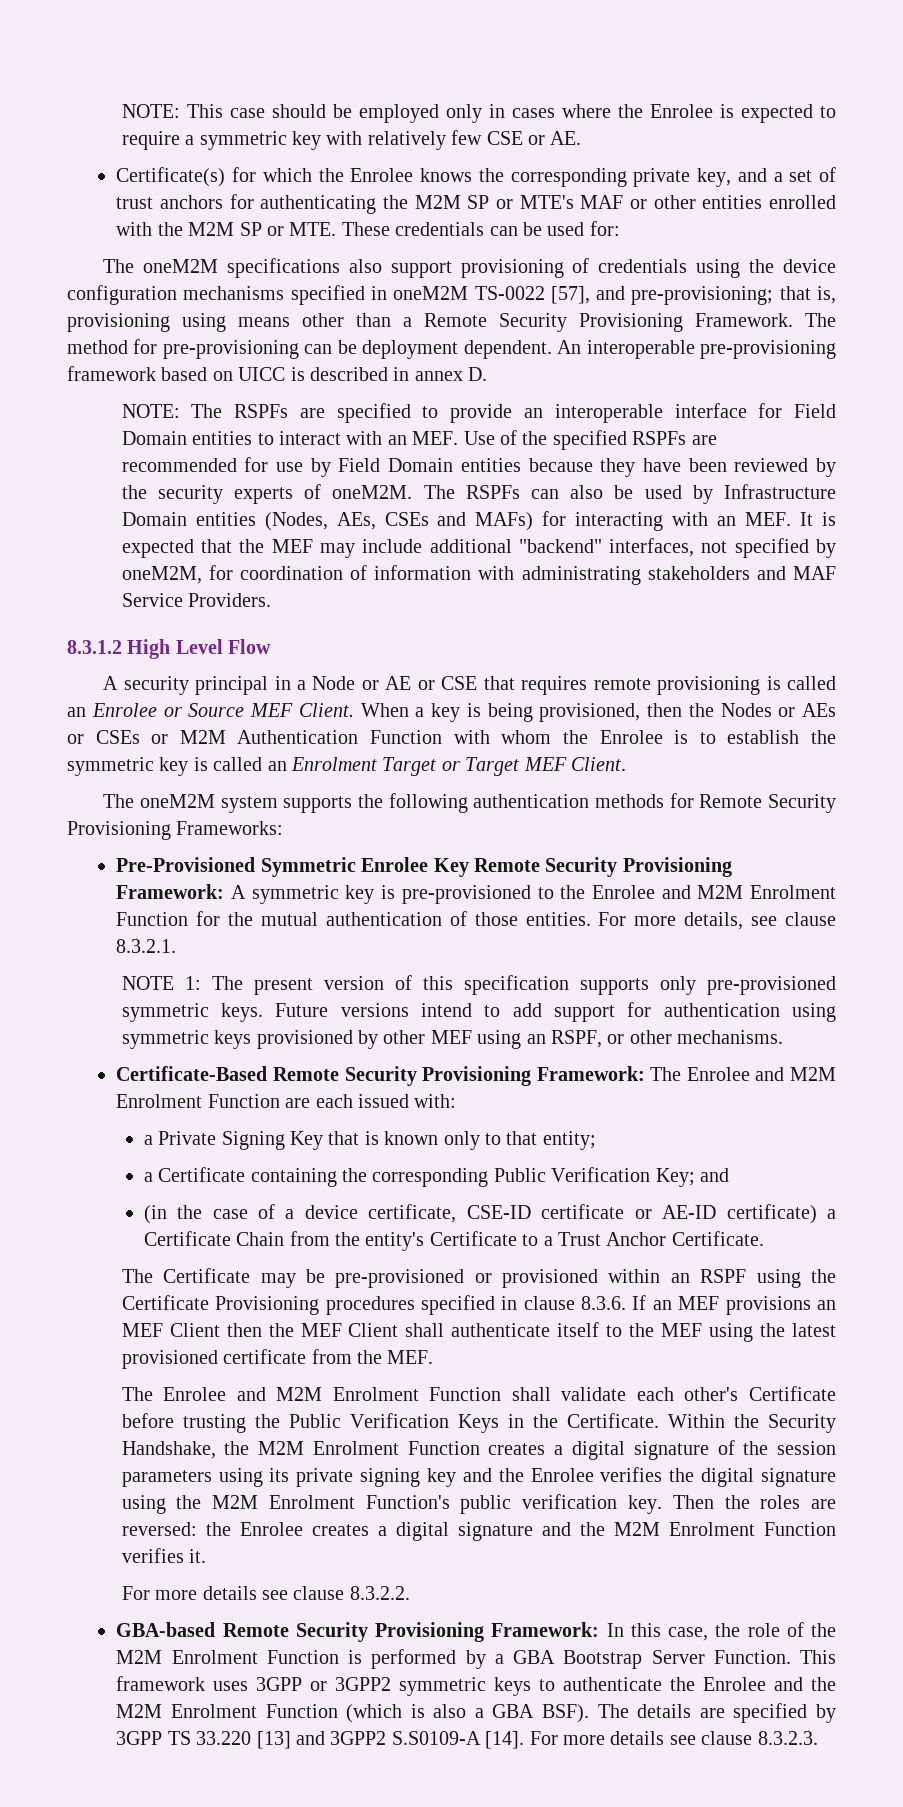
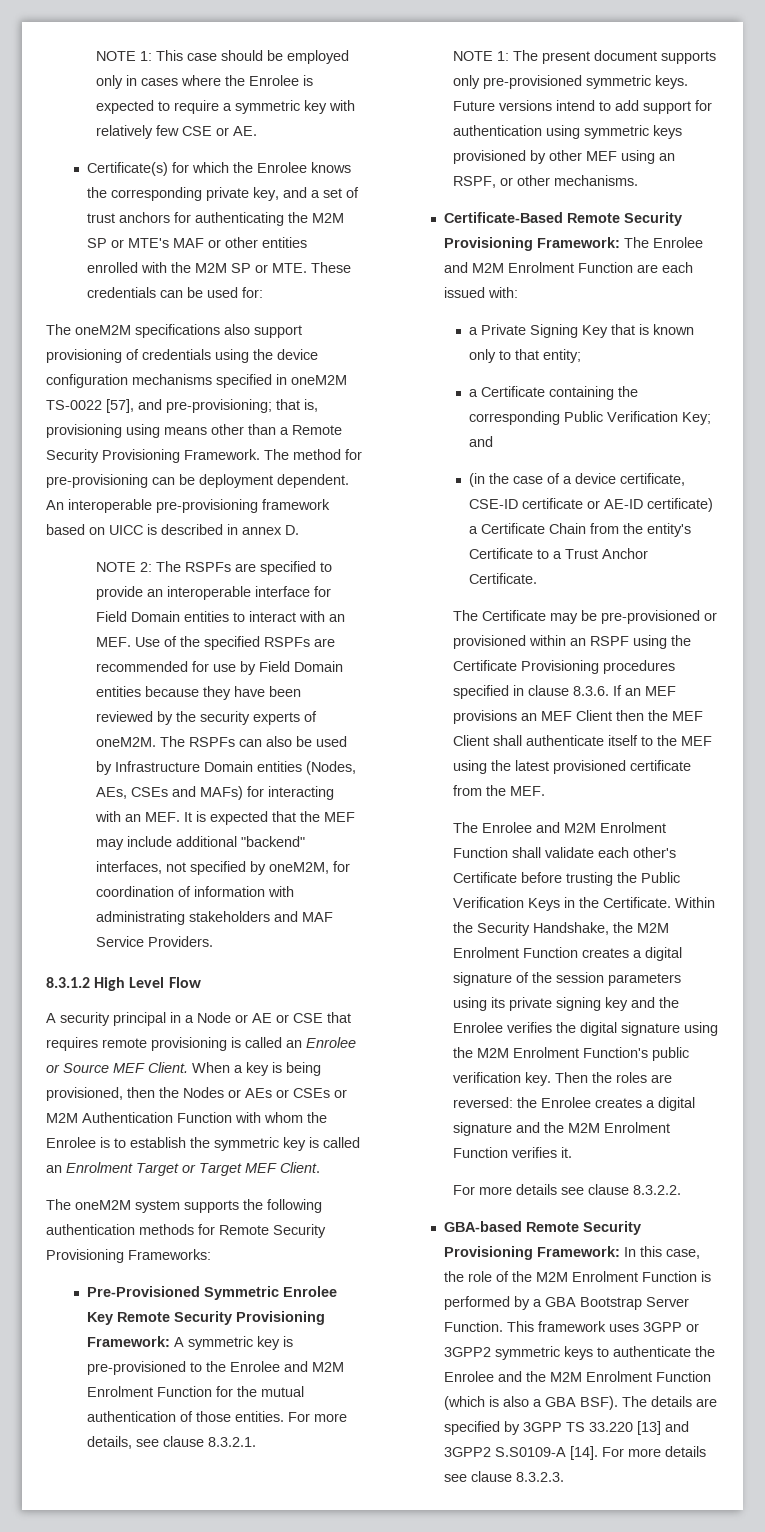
[121,104,180,118] NOTE: -> [96,51,153,61] NOTE 1:
[121,404,180,418] NOTE: -> [96,562,153,572] NOTE 2:
[323,975,569,995] version of this specification -> [594,50,658,61] document

